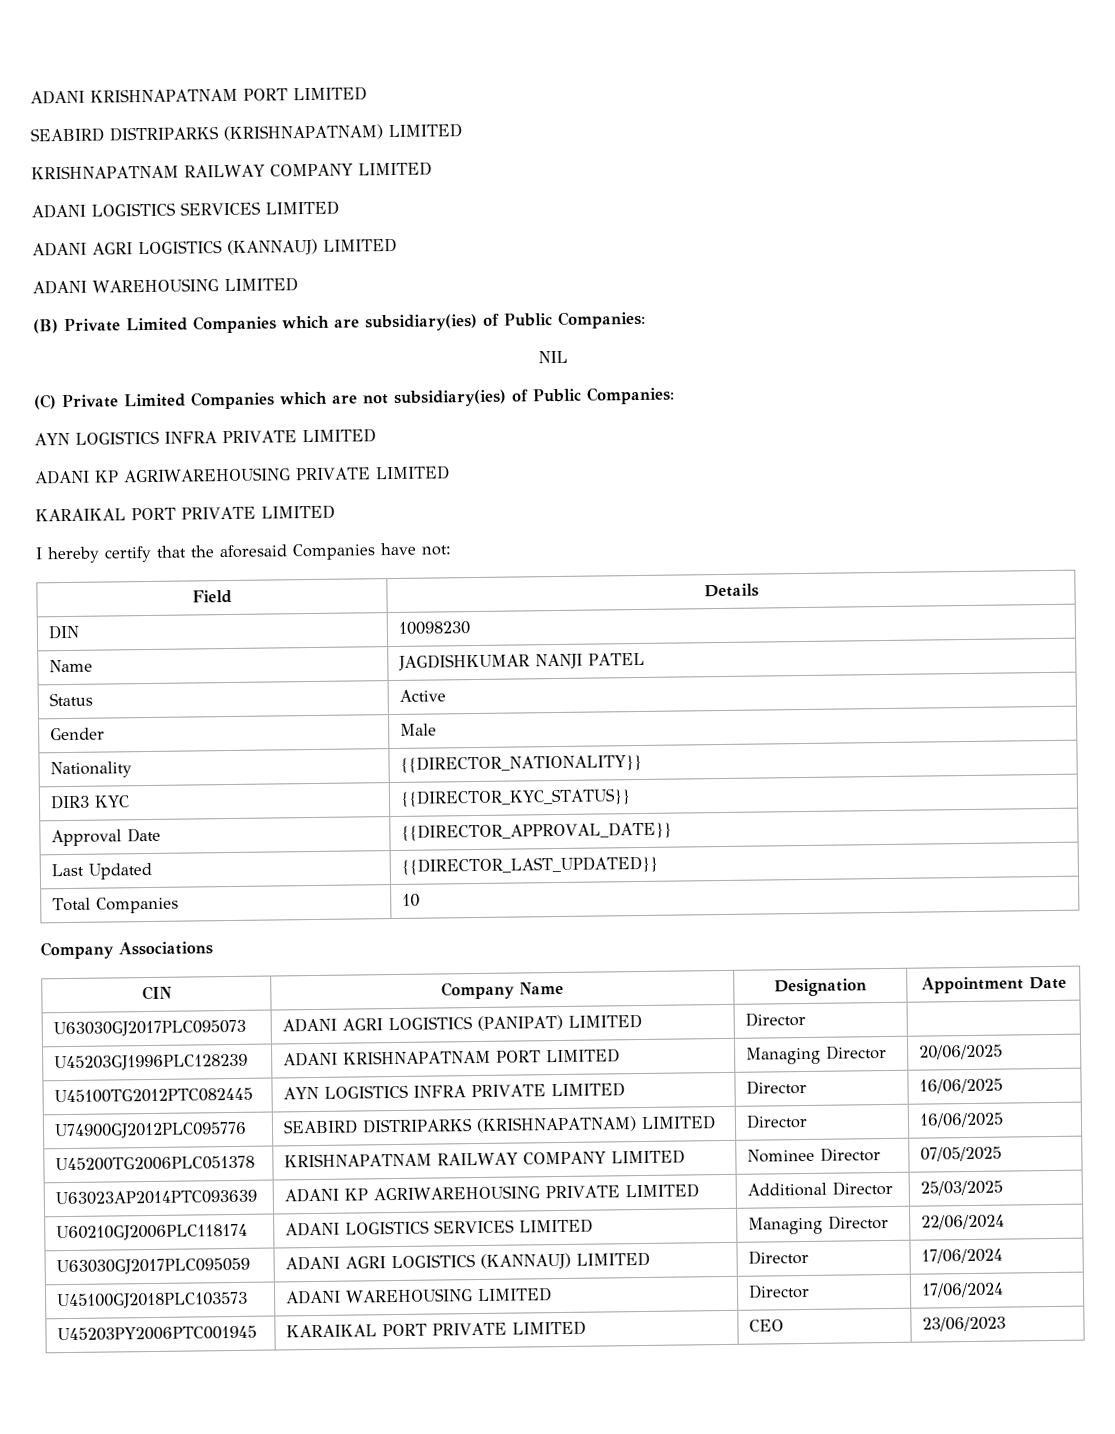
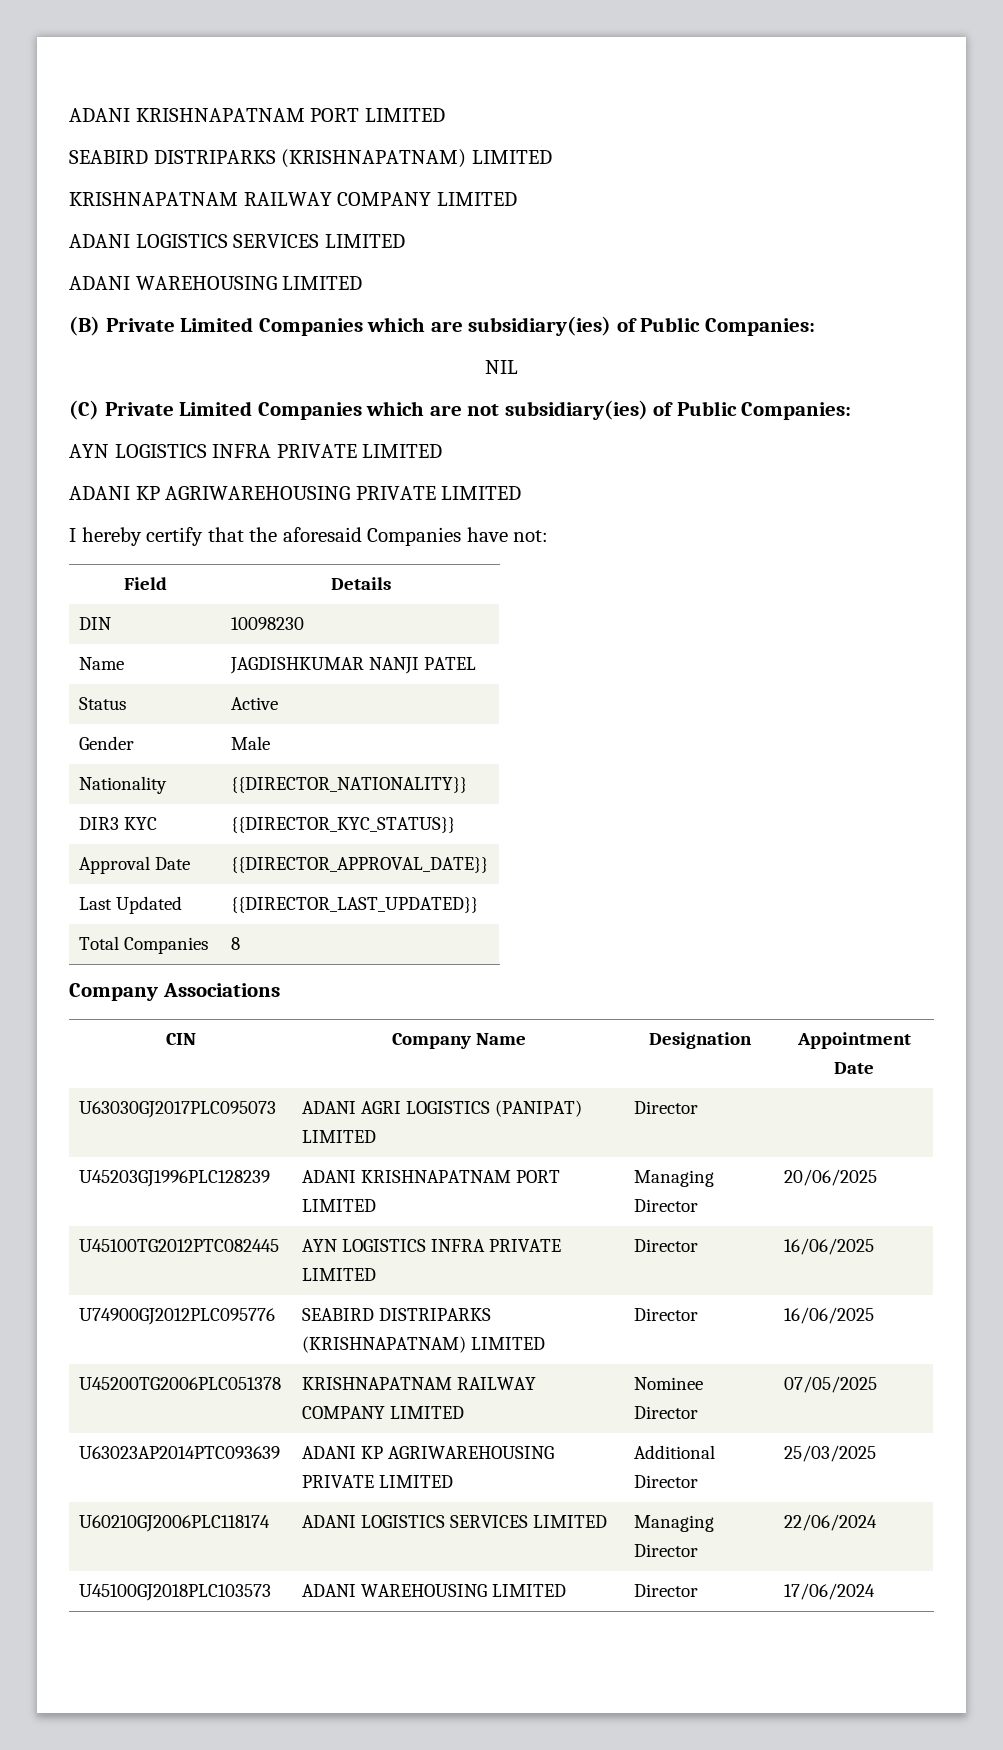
[32,237,397,257] // ADANI AGRI LOGISTICS (KANNAUJ) LIMITED -> (405, 241) none
[35,504,335,522] // KARAIKAL PORT PRIVATE LIMITED -> (522, 493) none
[401,893,420,907] 10 -> [231,937,241,950] 8
[55,1257,250,1276] [284,1251,650,1271] [747,1249,809,1265] [920,1248,1003,1264] // U63030GJ2017PLC095059 | ADANI AGRI LOGISTICS (KANNAUJ) LIMITED | Director | 17/06/2024 -> (878, 1522) none
[56,1325,257,1342] [285,1320,586,1338] [748,1319,784,1332] [921,1316,1006,1332] // U45203PY2006PTC001945 | KARAIKAL PORT PRIVATE LIMITED | CEO | 23/06/2023 -> (876, 1591) none

